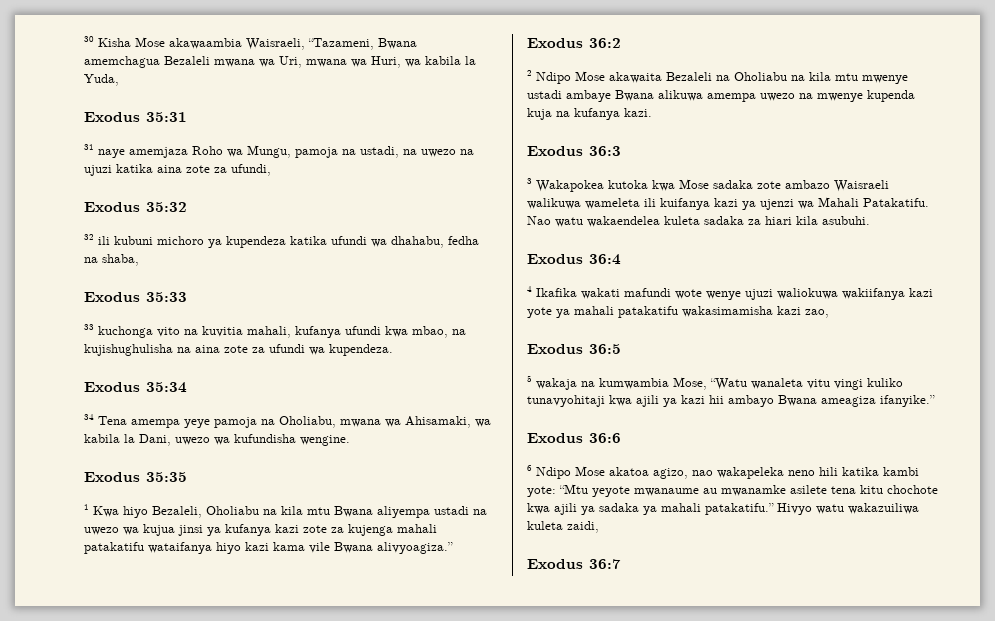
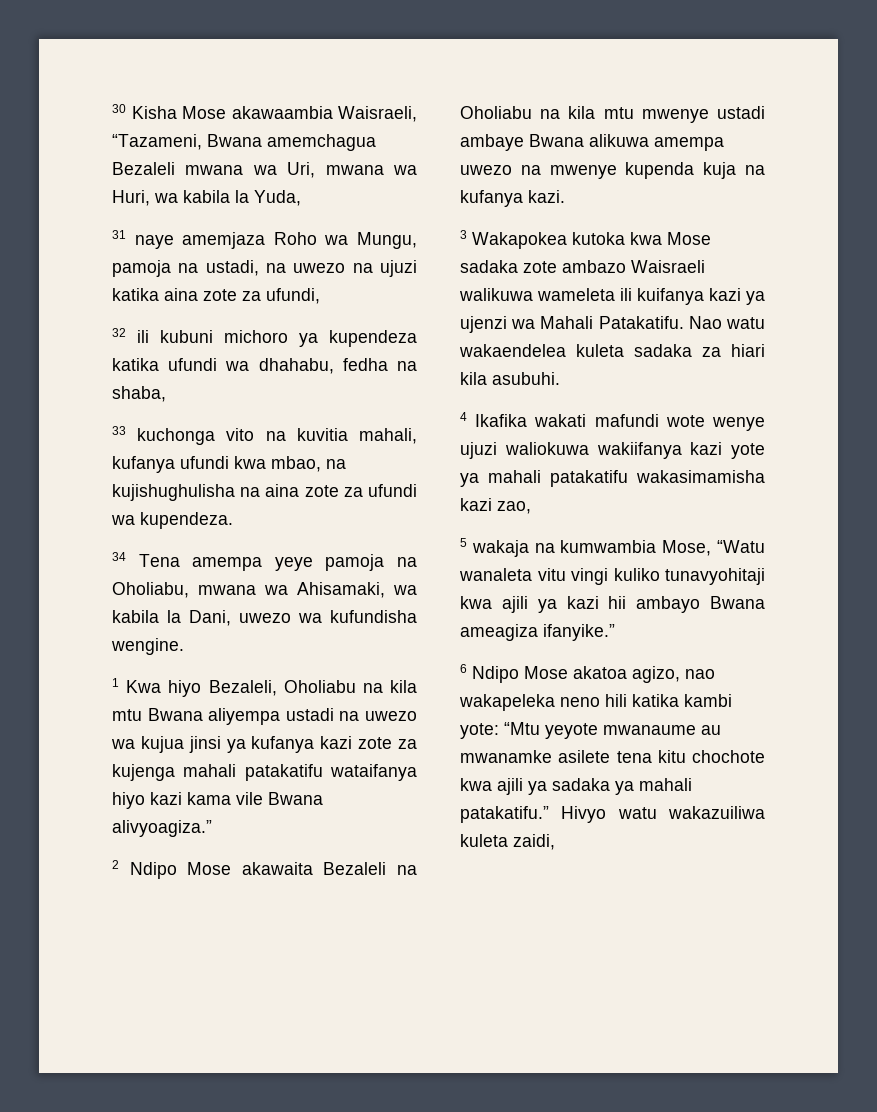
[84,112,187,122] // Exodus 35:31 -> (301, 198) none
[84,202,187,212] // Exodus 35:32 -> (320, 296) none
[84,292,187,302] // Exodus 35:33 -> (166, 394) none
[84,382,187,393] // Exodus 35:34 -> (233, 520) none
[84,472,187,482] // Exodus 35:35 -> (184, 646) none
[527,38,621,48] // Exodus 36:2 -> (212, 828) none
[527,146,621,156] // Exodus 36:3 -> (565, 196) none
[527,254,621,265] // Exodus 36:4 -> (560, 378) none
[527,344,621,354] // Exodus 36:5 -> (531, 507) none
[527,433,621,443] // Exodus 36:6 -> (615, 632) none
[527,559,621,569] // Exodus 36:7 -> (555, 842) none

